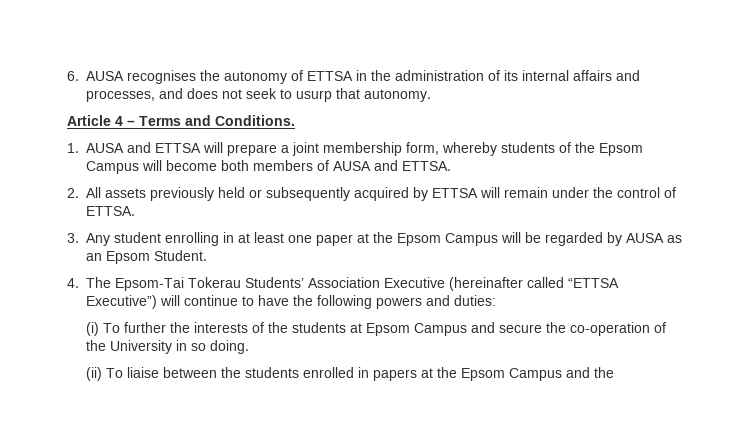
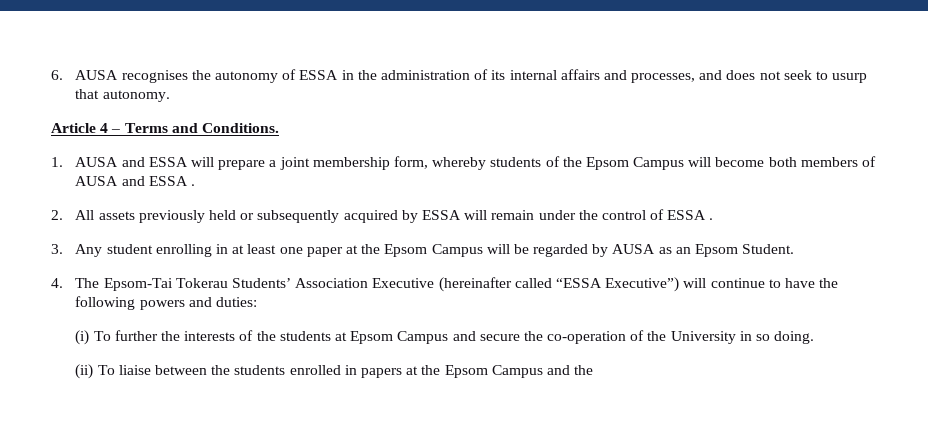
[307,71,353,81] ETTSA -> [299,70,339,80] ESSA
[155,143,201,153] ETTSA -> [148,157,188,167] ESSA
[402,161,451,171] ETTSA. -> [148,176,196,186] ESSA .
[432,188,478,198] ETTSA -> [421,210,461,220] ESSA
[86,206,135,216] ETTSA. -> [667,210,714,220] ESSA .
[568,278,619,288] “ETTSA -> [555,278,602,288] “ESSA

